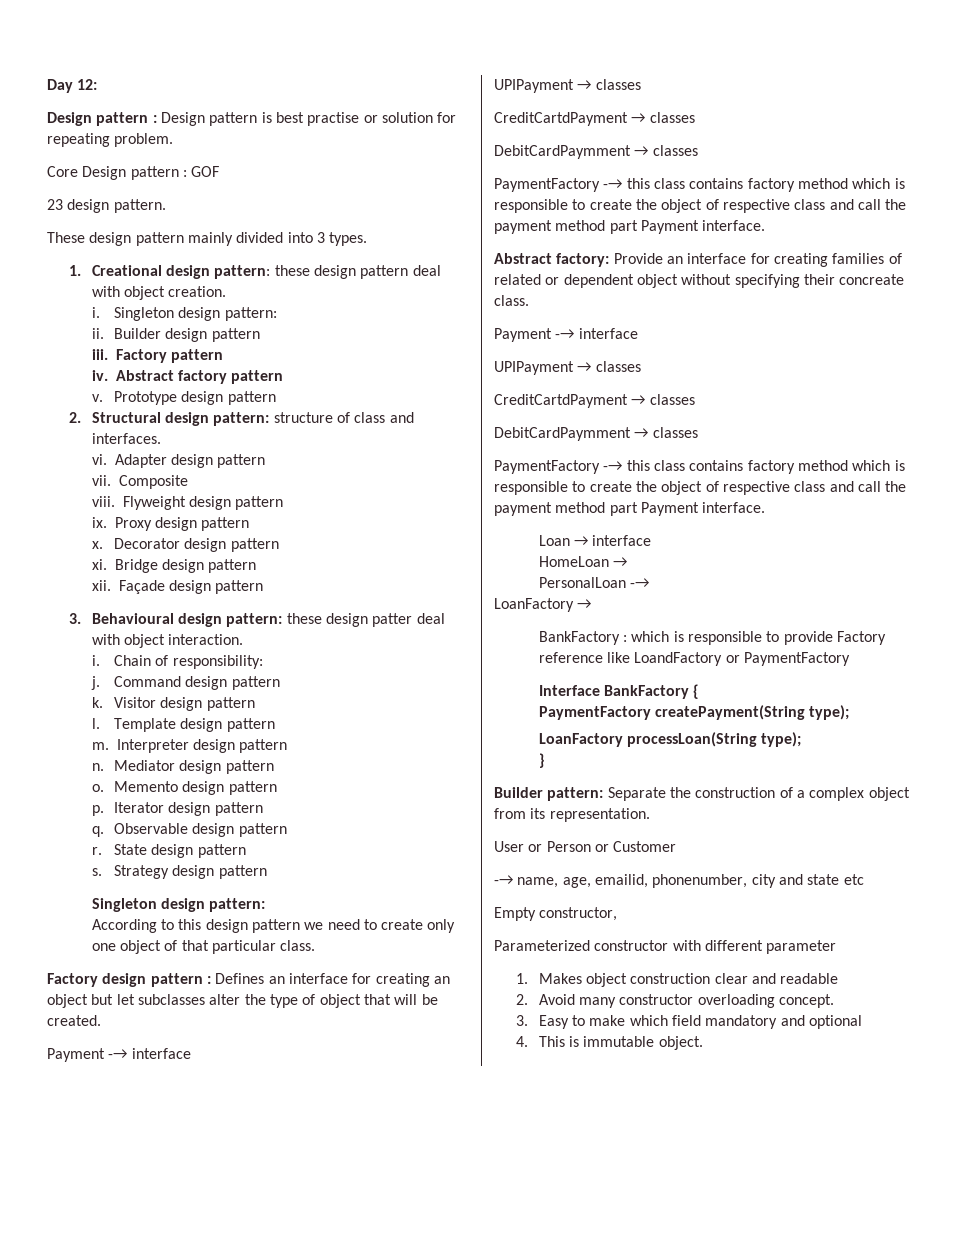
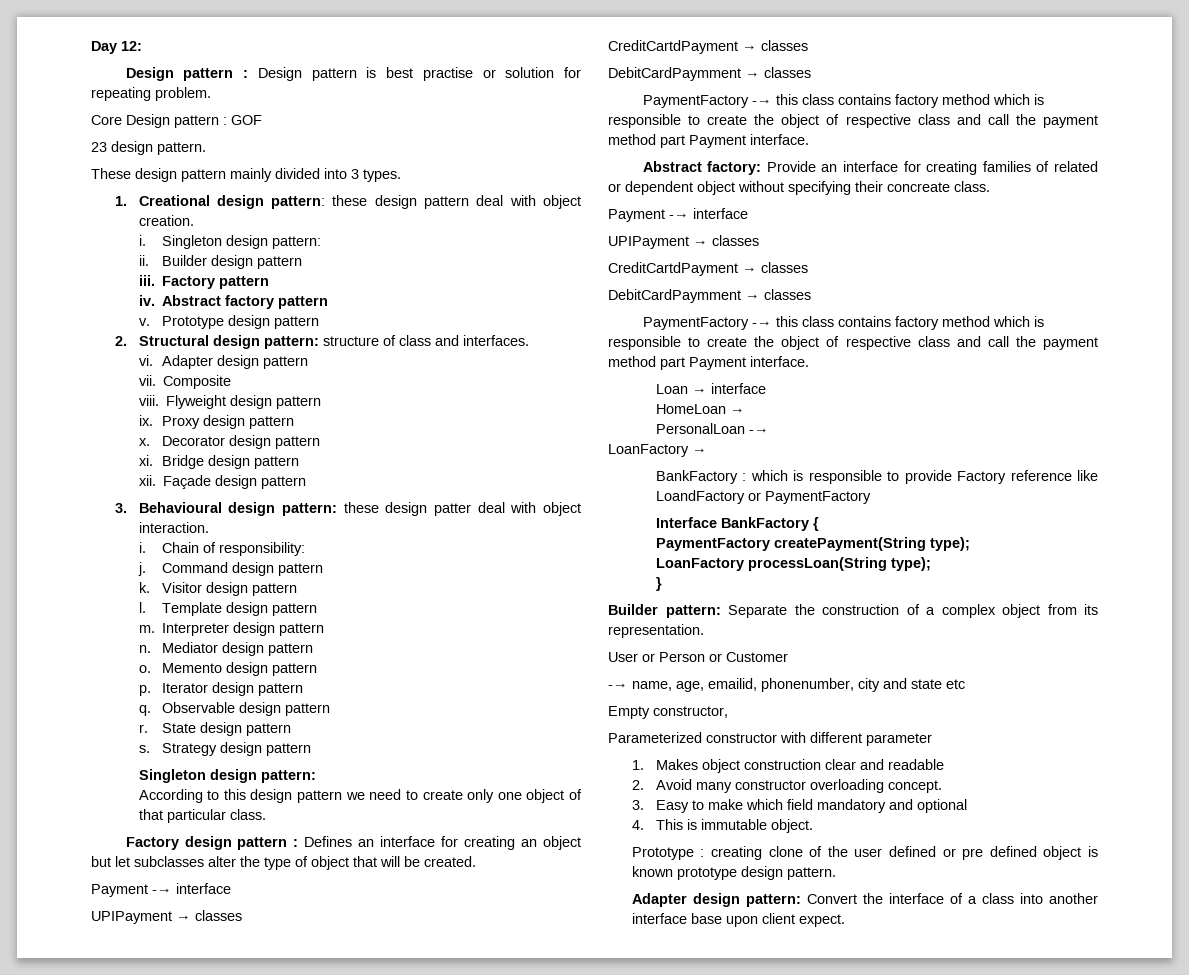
(703, 1043) none -> [631,846,1098,860] [631,866,836,880] [631,893,1099,907] [631,913,845,927] // Prototype : creating clone of the user defined or pre defined object is known prototype design pattern. // Adapter design pattern: Convert the interface of a class into another interface base upon client expect.

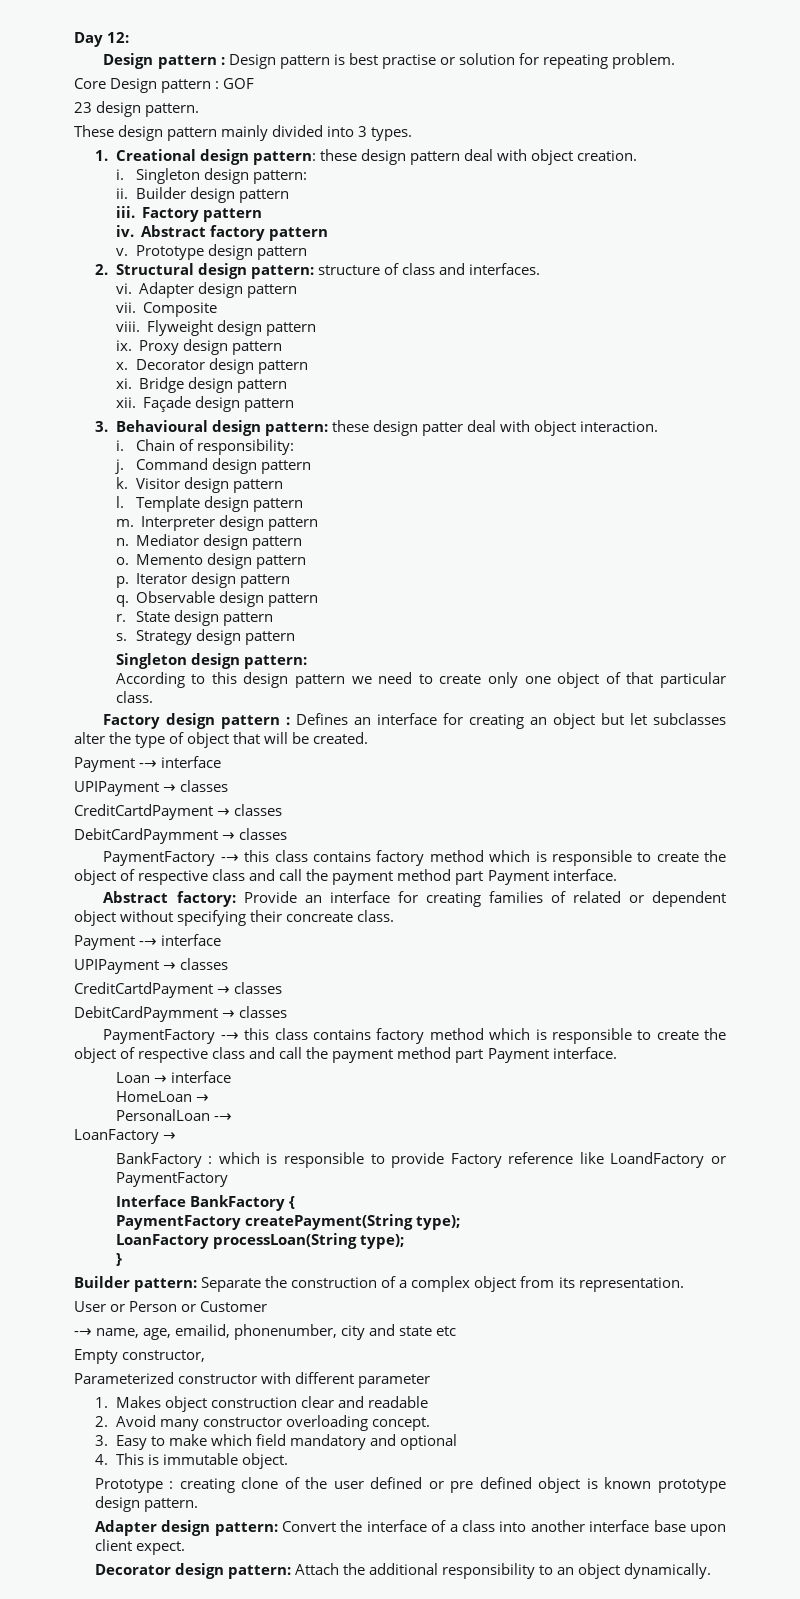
(845, 920) none -> [94,1563,712,1579] // Decorator design pattern: Attach the additional responsibility to an object dynamically.

